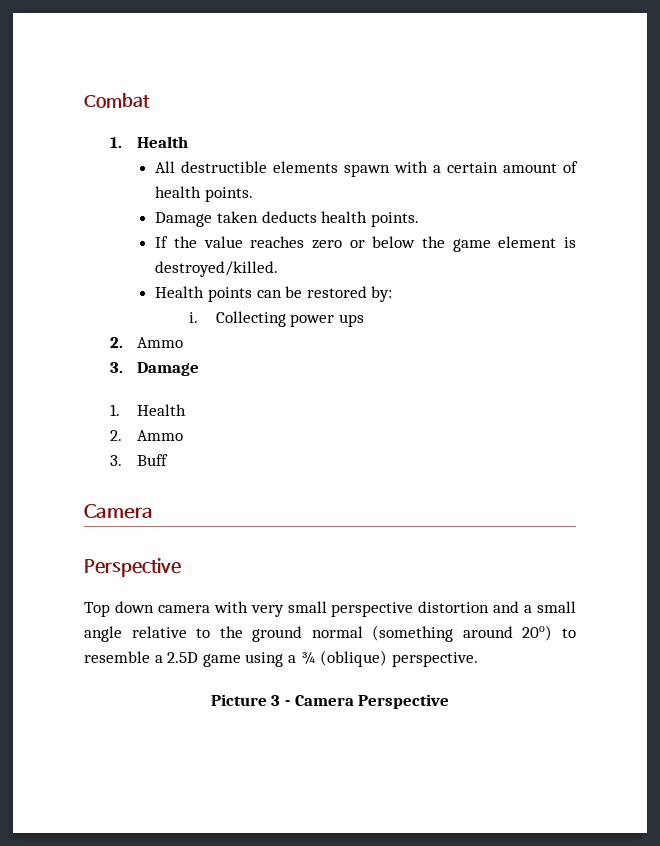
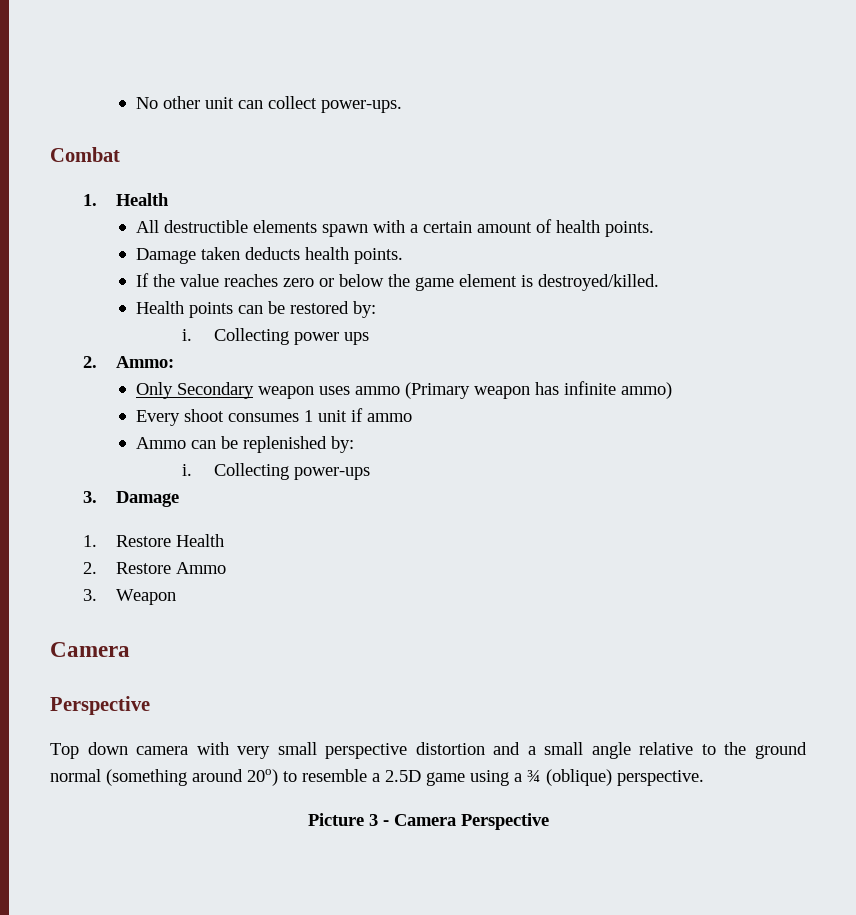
(84, 100) none -> [136,96,403,113] No other unit can collect power-ups. //
[136,337,183,348] Ammo -> [115,356,174,368] [136,381,673,399] [136,408,413,426] [136,436,355,453] [181,463,371,480] Ammo: // Only Secondary weapon uses ammo (Primary weapon has infinite ammo) // Every shoot consumes 1 unit if ammo // Ammo can be replenished by: // i. Collecting power-ups
(121, 410) none -> [115,535,171,547] Restore
[136,430,183,441] [110,454,168,466] Ammo // 3. Buff -> [115,562,226,574] [82,589,176,605] Restore Ammo // 3. Weapon

